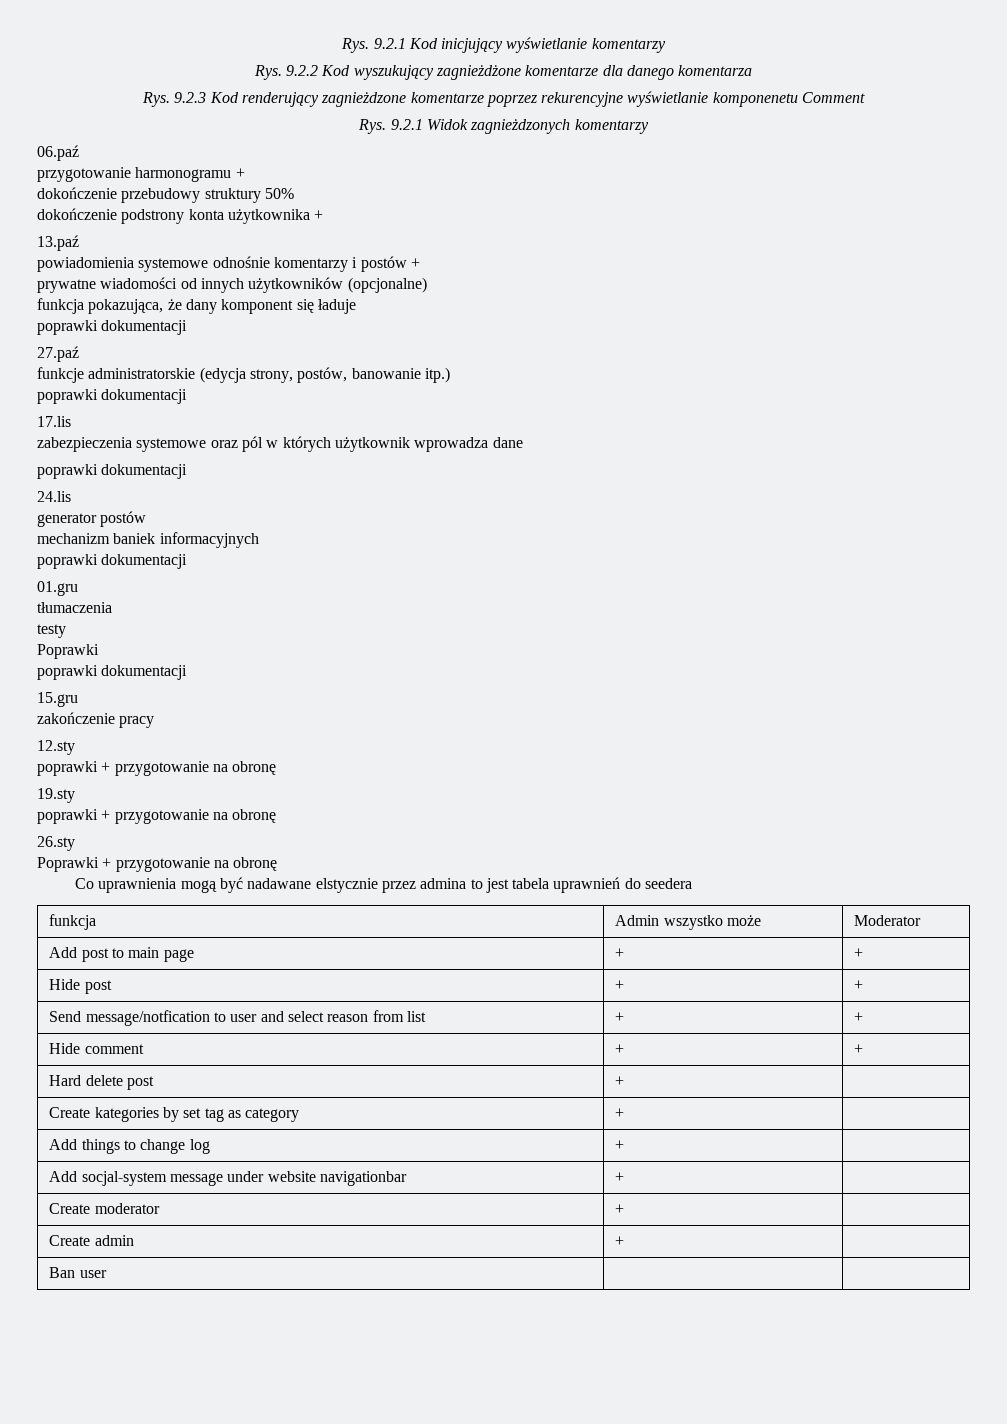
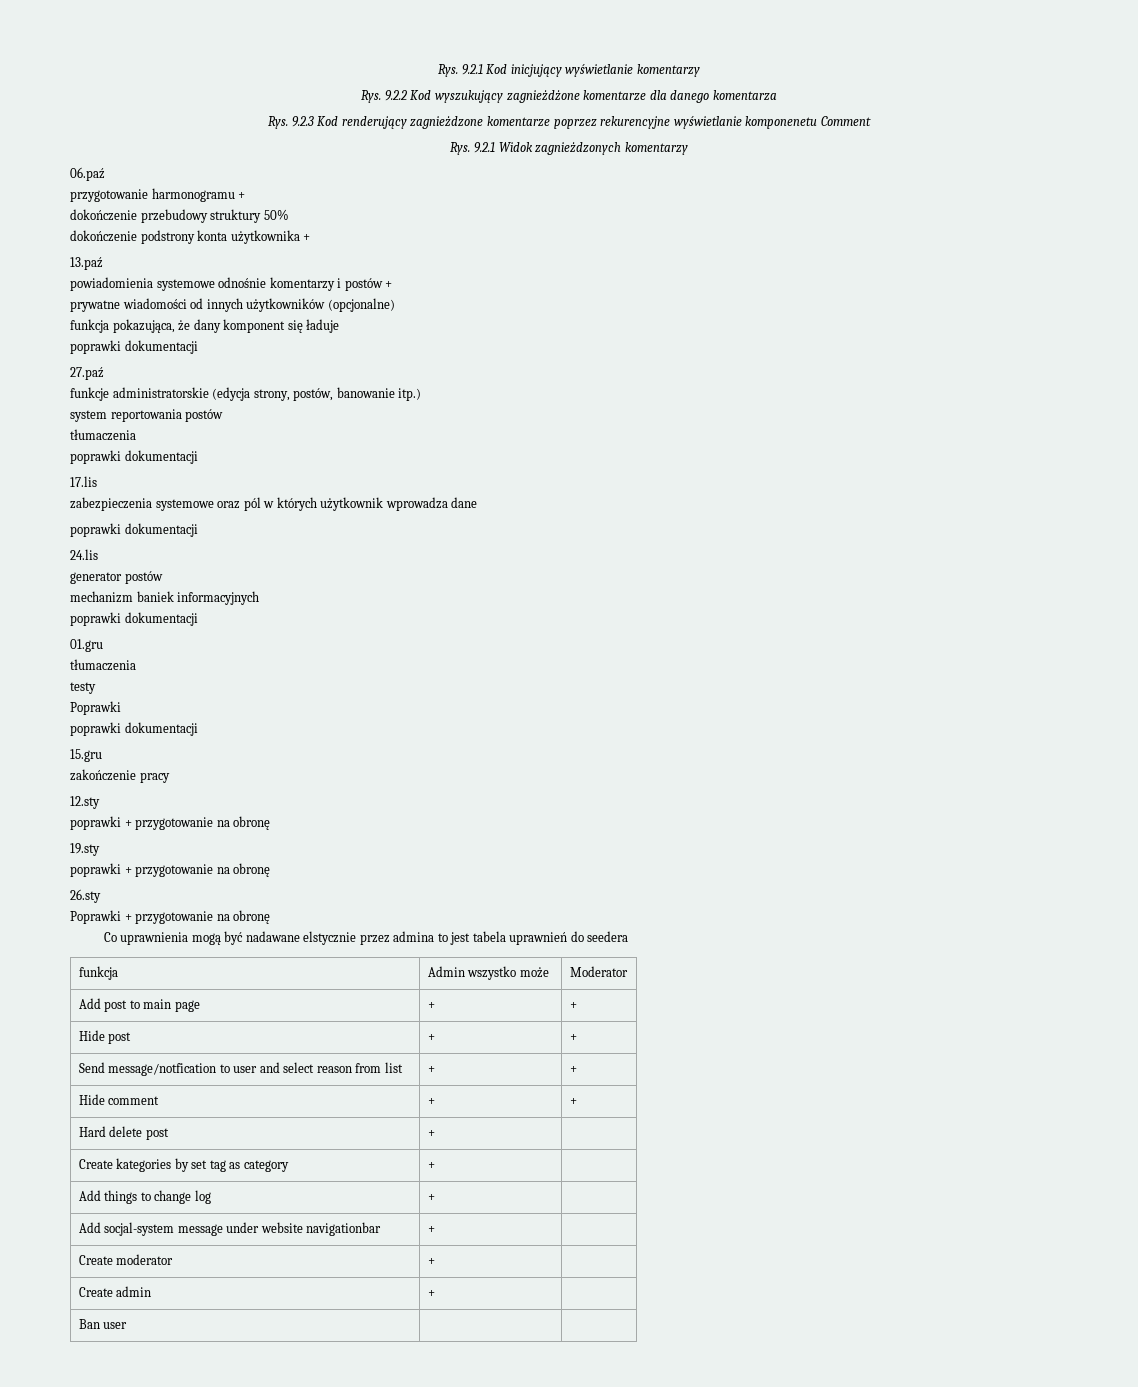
(450, 375) none -> [70,409,224,422] [70,429,136,441] // system reportowania postów // tłumaczenia

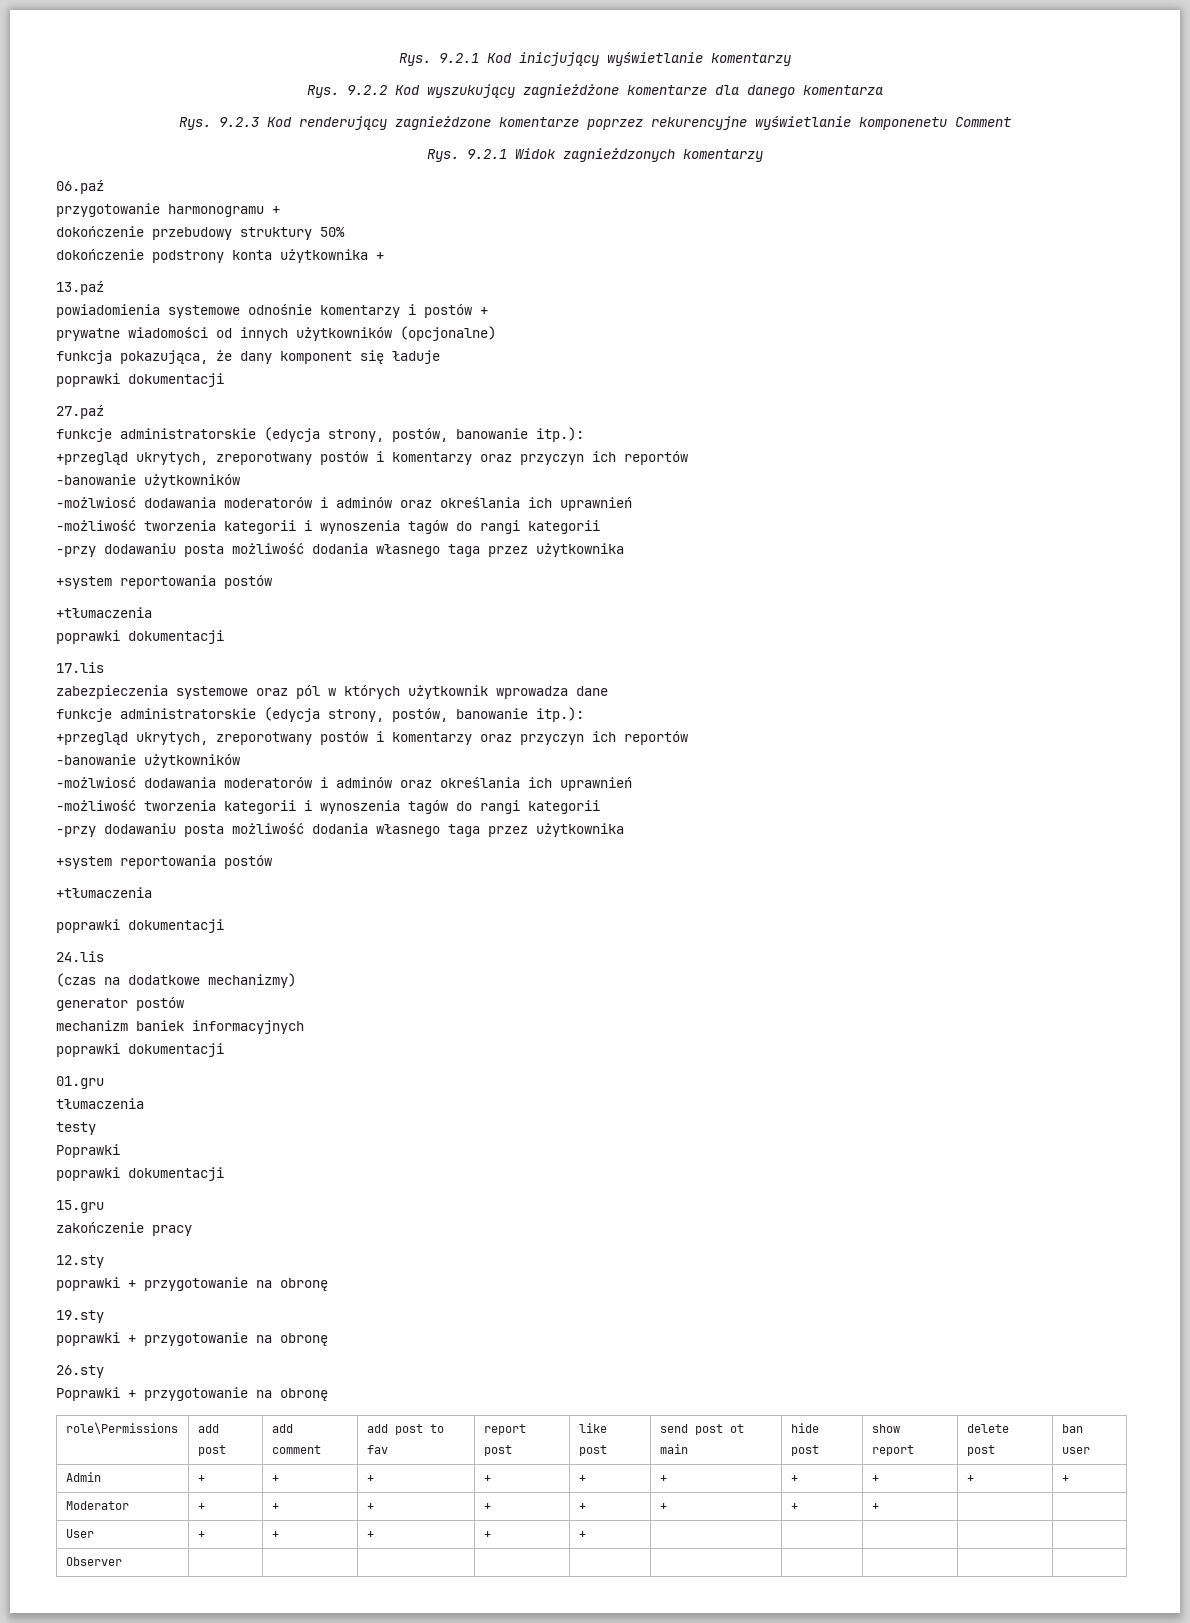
[398,388,422,401] [70,409,224,422] [70,429,136,441] itp.) // system reportowania postów // tłumaczenia -> [536,427,584,442] [56,451,688,465] [56,474,240,488] [56,497,632,511] [56,520,600,534] [56,543,624,557] [56,575,272,589] [56,607,152,618] itp.): // +przegląd ukrytych, zreporotwany postów i komentarzy oraz przyczyn ich reportów // -banowanie użytkowników // -możlwiosć dodawania moderatorów i adminów oraz określania ich uprawnień // -możliwość tworzenia kategorii i wynoszenia tagów do rangi kategorii // -przy dodawaniu posta możliwość dodania własnego taga przez użytkownika // +system reportowania postów // +tłumaczenia
(478, 502) none -> [56,707,584,722] [56,731,688,745] [56,754,240,768] [56,777,632,791] [56,800,600,814] [56,823,624,837] [56,855,272,869] [56,887,152,898] // funkcje administratorskie (edycja strony, postów, banowanie itp.): // +przegląd ukrytych, zreporotwany postów i komentarzy oraz przyczyn ich reportów // -banowanie użytkowników // -możlwiosć dodawania moderatorów i adminów oraz określania ich uprawnień // -możliwość tworzenia kategorii i wynoszenia tagów do rangi kategorii // -przy dodawaniu posta możliwość dodania własnego taga przez użytkownika // +system reportowania postów // +tłumaczenia
(98, 554) none -> [56,973,296,988] // (czas na dodatkowe mechanizmy)
[103,931,629,945] [78,966,118,980] [427,966,549,980] [569,966,628,977] [78,998,200,1012] [427,1002,435,1009] [569,1002,577,1009] [78,1030,132,1044] [427,1034,435,1041] [569,1034,577,1041] [78,1062,403,1076] [427,1066,435,1073] [569,1066,577,1073] [78,1094,160,1105] [427,1098,435,1105] [569,1098,577,1105] [78,1126,169,1140] [427,1130,435,1137] [78,1158,289,1172] [427,1162,435,1169] [78,1190,211,1204] [427,1194,435,1201] [78,1222,382,1236] [427,1226,435,1233] [78,1254,174,1265] [427,1258,435,1265] [78,1286,152,1297] [427,1290,435,1297] [78,1319,128,1329] // Co uprawnienia mogą być nadawane elstycznie przez admina to jest tabela uprawnień do seedera // funkcja | Admin wszystko może | Moderator // Add post to main page | + | + // Hide post | + | + // Send message/notfication to user and select reason from list | + | + // Hide comment | + | + // Hard delete post | + | // Create kategories by set tag as category | + | // Add things to change log | + | // Add socjal-system message under website navigationbar | + | // Create moderator | + | // Create admin | + | // Ban user -> [65,1422,178,1434] [197,1424,219,1433] [197,1445,226,1456] [271,1424,293,1433] [271,1445,321,1454] [366,1424,444,1435] [366,1445,388,1454] [483,1424,526,1435] [483,1445,512,1456] [578,1423,607,1433] [578,1445,607,1456] [659,1424,744,1435] [659,1444,688,1454] [790,1423,819,1433] [790,1445,819,1456] [871,1424,900,1433] [871,1445,914,1456] [966,1424,1009,1433] [966,1445,995,1456] [1061,1424,1083,1433] [1061,1447,1090,1454] [65,1472,101,1482] [197,1475,205,1482] [271,1475,279,1482] [366,1475,374,1482] [483,1475,491,1482] [578,1475,586,1482] [659,1475,667,1482] [790,1475,798,1482] [871,1475,879,1482] [966,1475,974,1482] [1061,1475,1069,1482] [65,1501,129,1510] [197,1503,205,1510] [271,1503,279,1510] [366,1503,374,1510] [483,1503,491,1510] [578,1503,586,1510] [659,1503,667,1510] [790,1503,798,1510] [871,1503,879,1510] [65,1529,94,1538] [197,1531,205,1538] [271,1531,279,1538] [366,1531,374,1538] [483,1531,491,1538] [578,1531,586,1538] [65,1557,122,1566] // role\Permissions | add post | add comment | add post to fav | report post | like post | send post ot main | hide post | show report | delete post | ban user // Admin | + | + | + | + | + | + | + | + | + | + // Moderator | + | + | + | + | + | + | + | + | | // User | + | + | + | + | + | | | | | // Observer | | | | | | | |

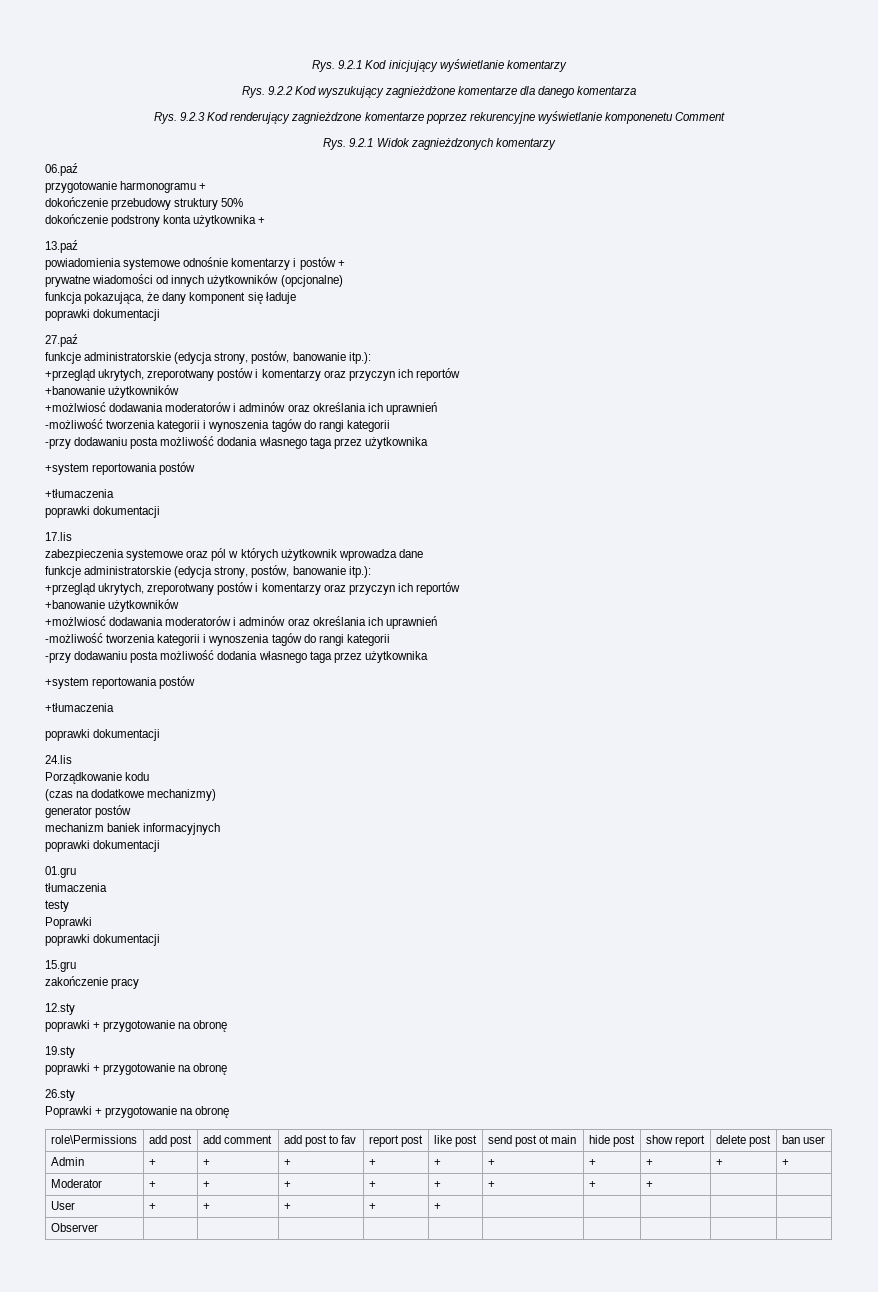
[56,474,240,488] [56,497,136,508] -banowanie użytkowników // -możlwiosć -> [45,385,180,398] [45,402,106,412] +banowanie użytkowników // +możlwiosć
[56,754,240,768] [56,777,136,788] -banowanie użytkowników // -możlwiosć -> [45,599,180,612] [45,616,106,626] +banowanie użytkowników // +możlwiosć
(104, 956) none -> [45,772,150,784] // Porządkowanie kodu

